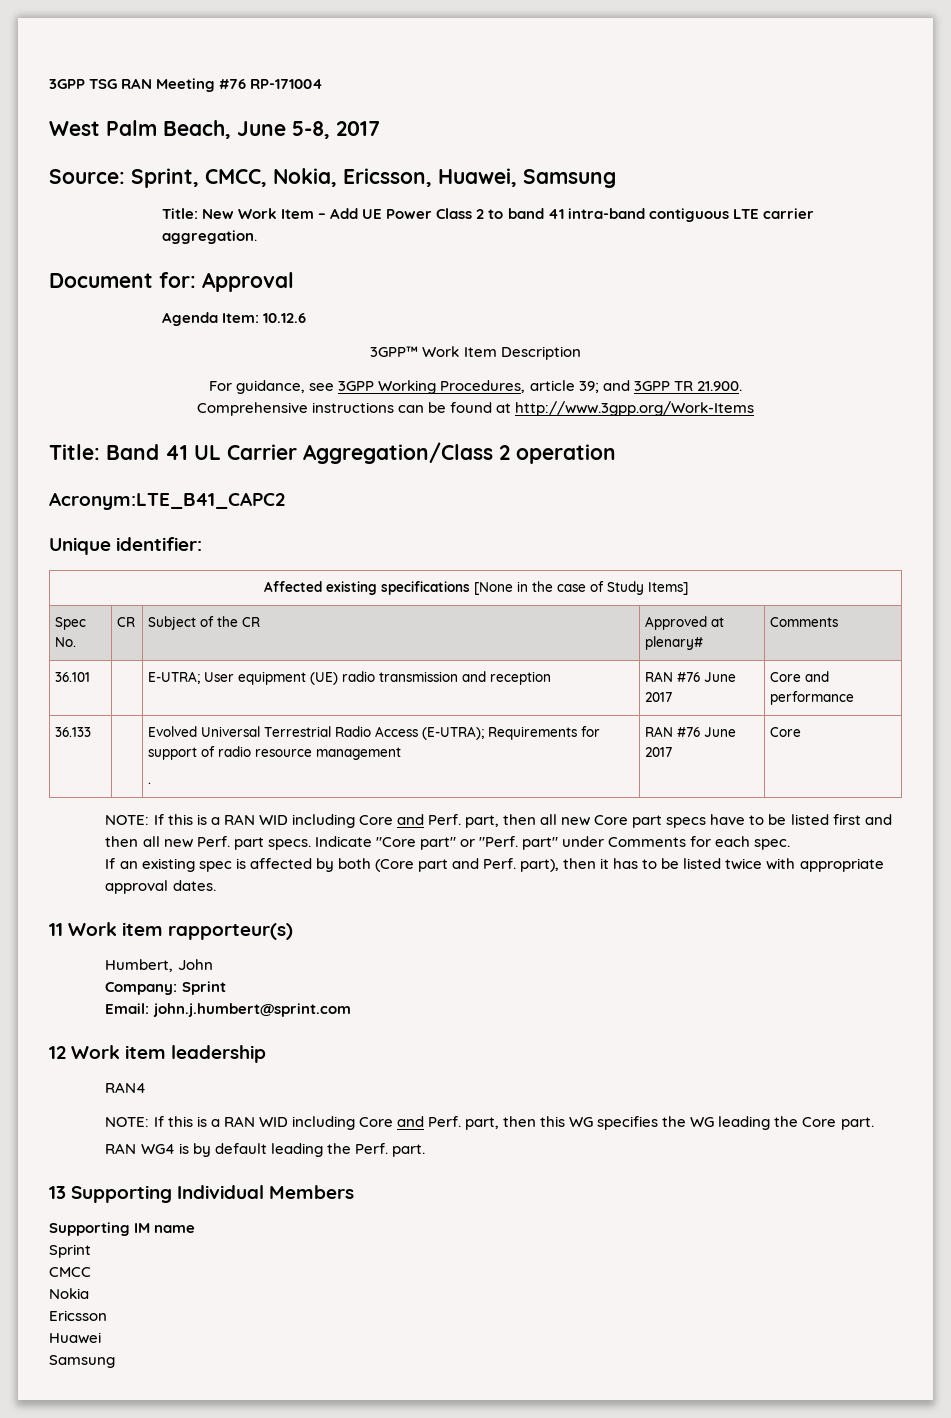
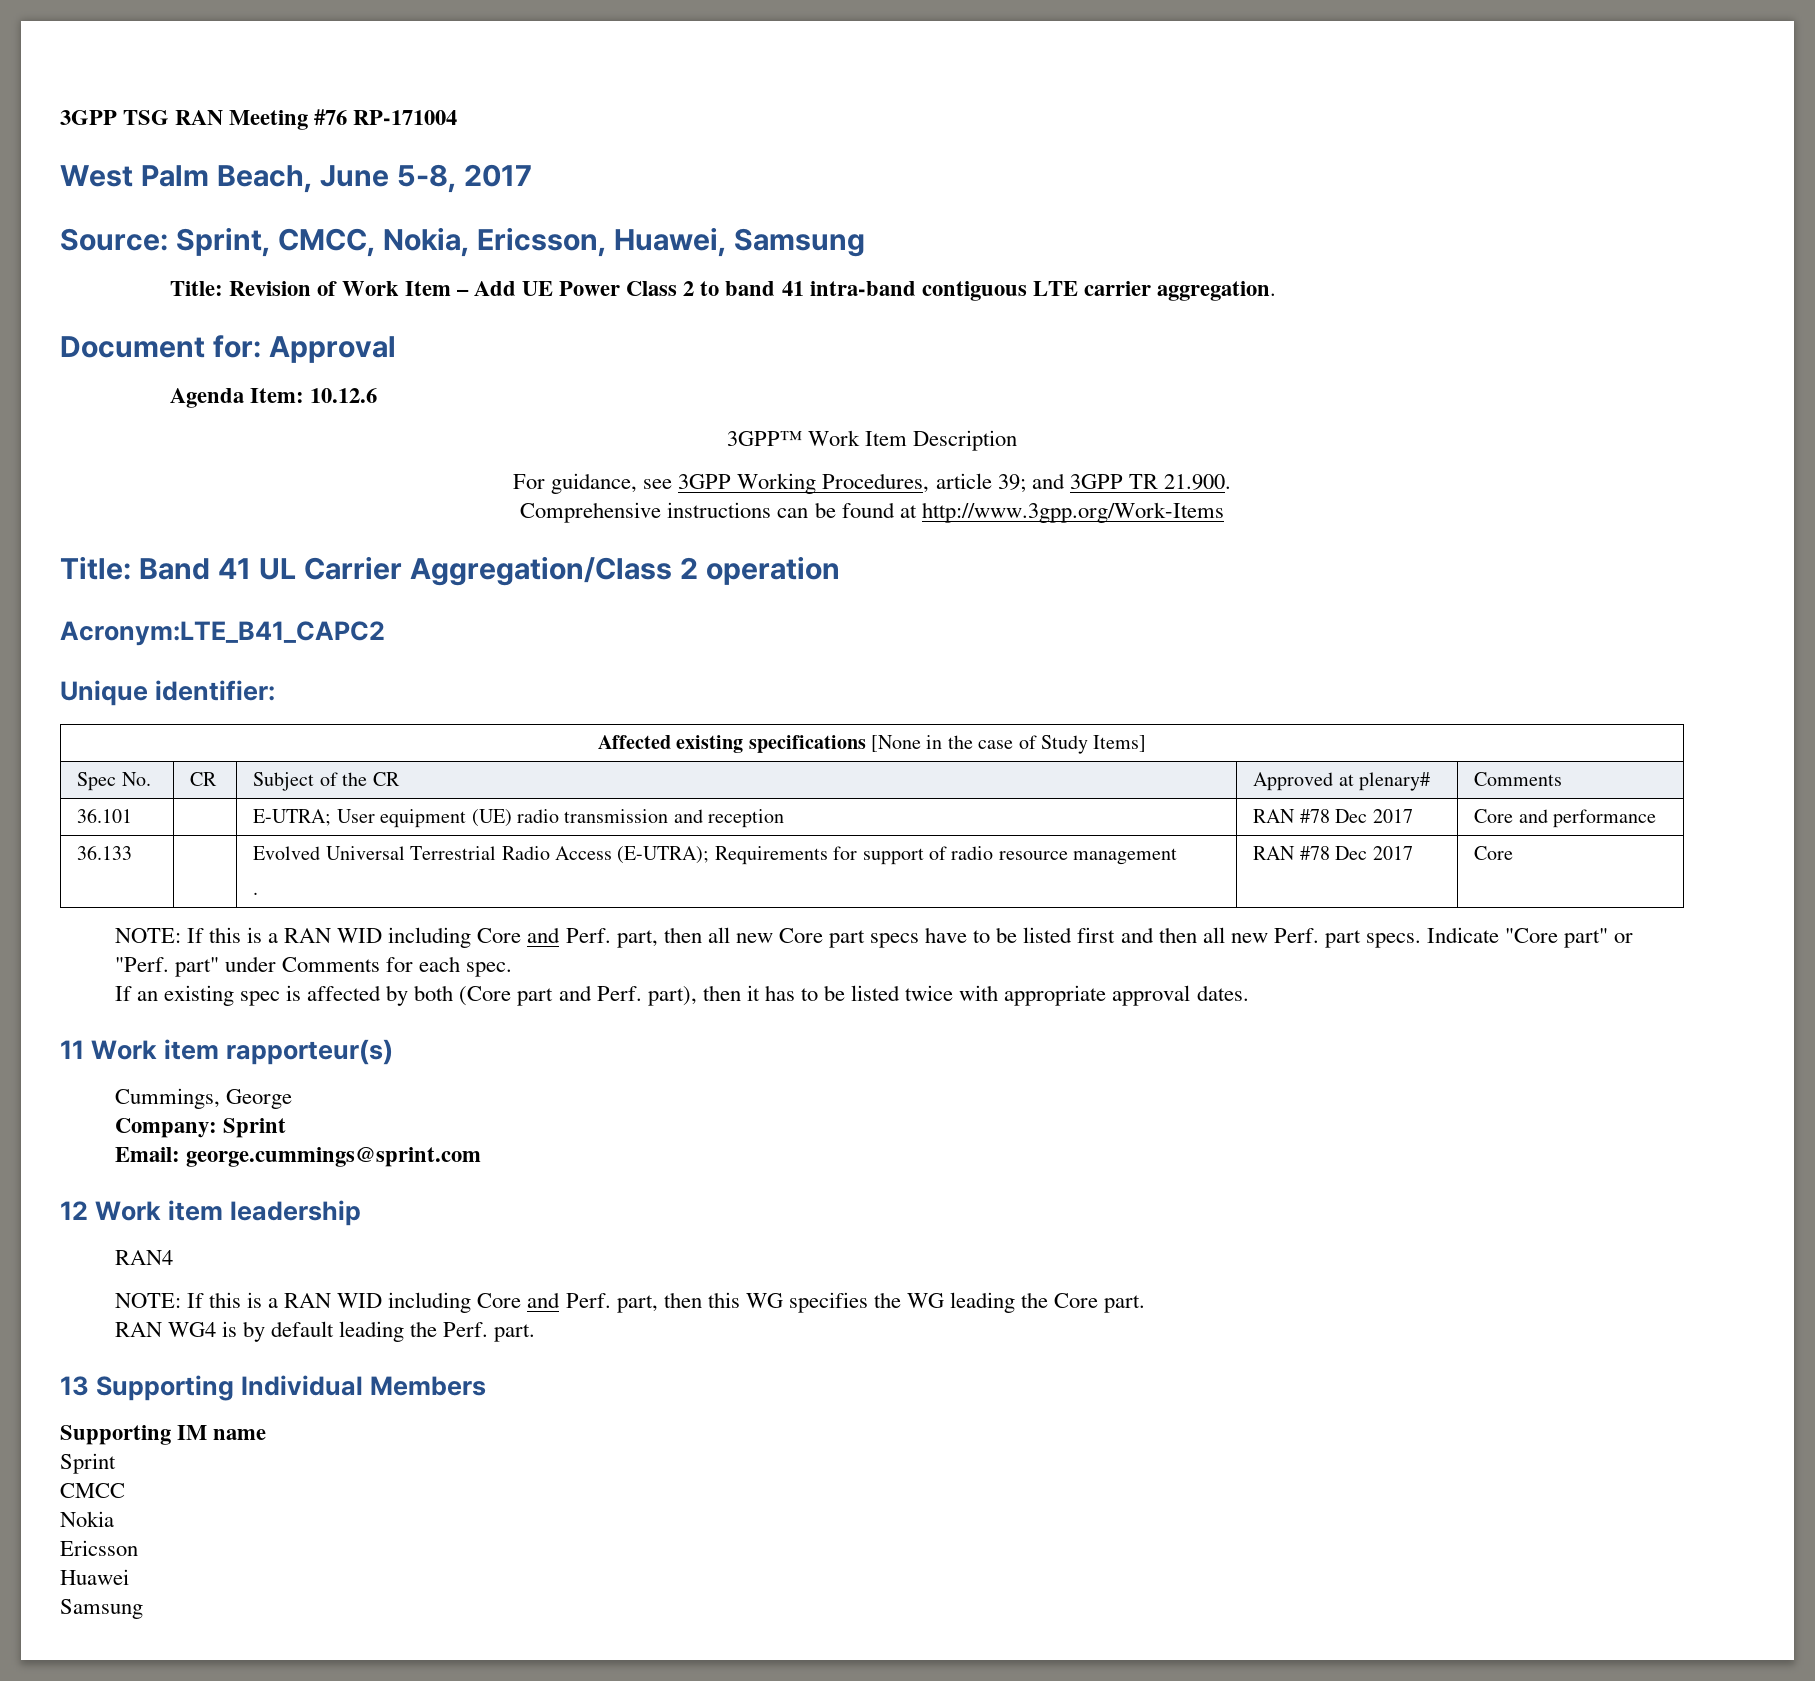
[202,209,235,219] New -> [228,281,337,296] Revision of
[677,672,737,682] #76 June -> [1299,809,1368,823] #78 Dec
[677,727,737,737] #76 June -> [1299,846,1368,860] #78 Dec
[105,959,213,972] Humbert, John -> [114,1088,292,1109] Cummings, George
[152,1003,351,1017] john.j.humbert@sprint.com -> [185,1147,481,1167] george.cummings@sprint.com

